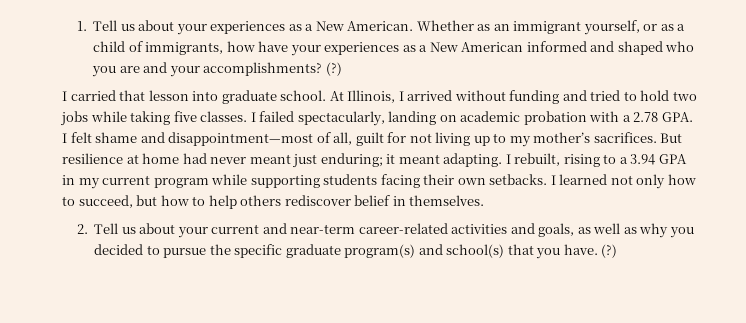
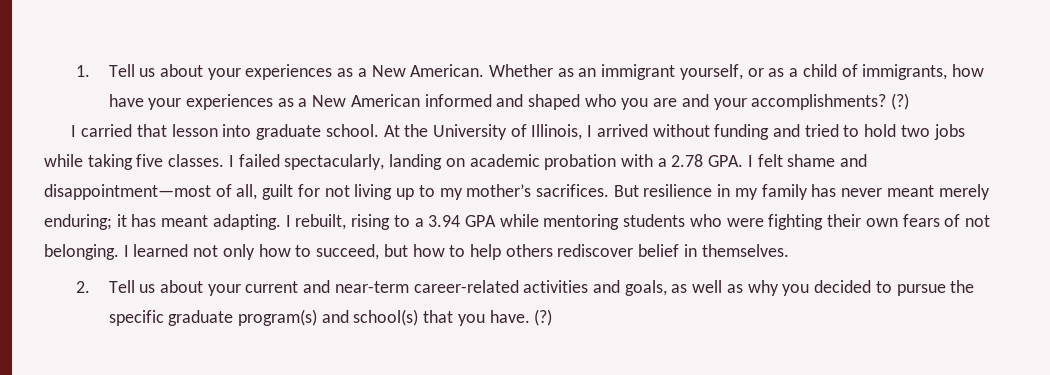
(344, 96) none -> [404,124,527,140] the University of
[126,153,207,164] at home had -> [717,184,837,200] in my family has
[292,154,318,168] just -> [938,184,990,200] merely
(396, 159) none -> [131,214,157,227] has
[62,174,548,189] in my current program while supporting students facing their own setbacks. -> [499,214,990,230] [44,244,119,260] while mentoring students who were fighting their own fears of not belonging.

